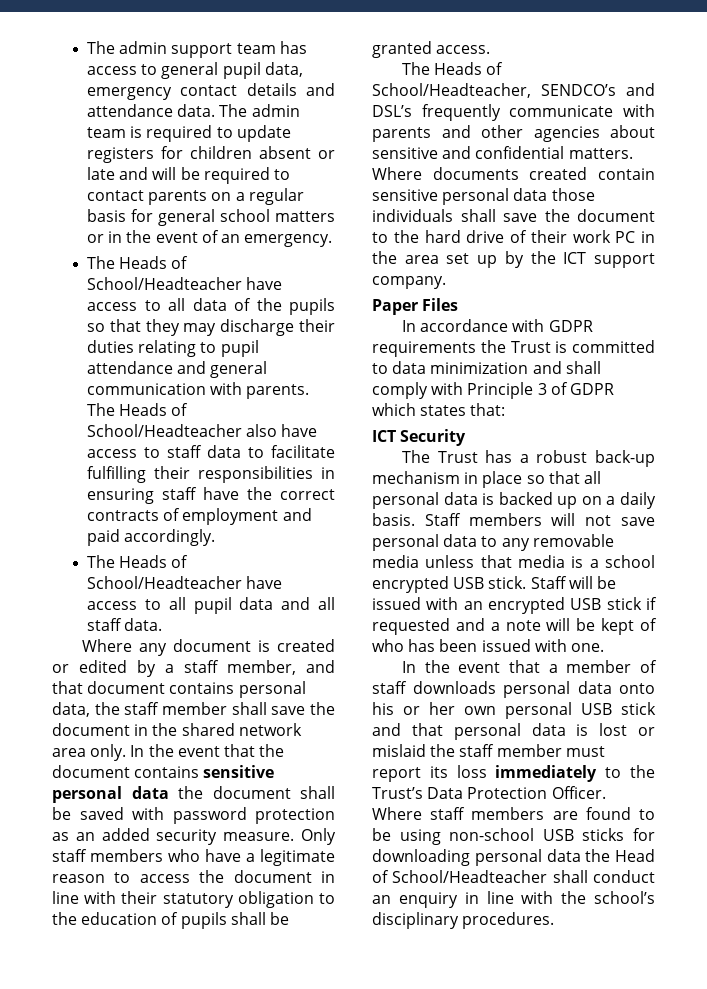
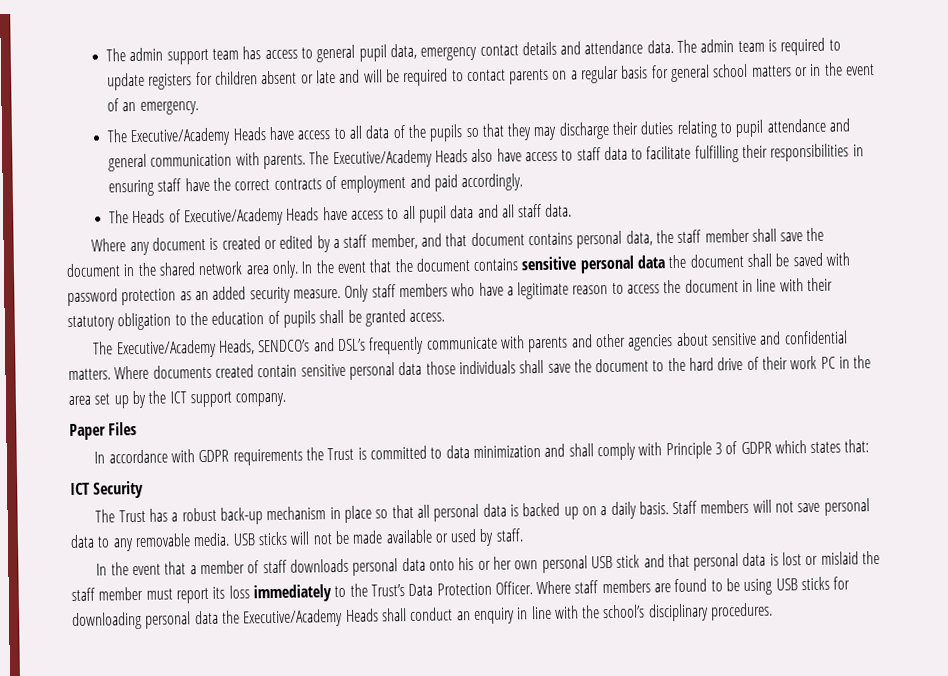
[119,256,189,269] [87,277,243,290] Heads of School/Headteacher -> [130,127,267,147] Executive/Academy Heads
[119,403,189,416] [87,424,243,437] Heads of School/Headteacher -> [332,149,468,169] Executive/Academy Heads
[87,576,243,589] School/Headteacher -> [183,207,320,227] Executive/Academy Heads
[434,62,504,75] [372,83,531,98] Heads of School/Headteacher, -> [116,339,256,359] Executive/Academy Heads,
[372,555,655,568] [372,576,616,593] [372,597,657,614] [372,618,657,635] [372,639,604,652] media unless that media is a school encrypted USB stick. Staff will be issued with an encrypted USB stick if requested and a note will be kept of who has been issued with one. -> [193,528,524,547] media. USB sticks will not be made available or used by staff.
[449,828,535,841] non-school -> (773, 587) none
[615,849,655,862] [372,870,548,883] Head of School/Headteacher -> [243,608,379,628] Executive/Academy Heads

